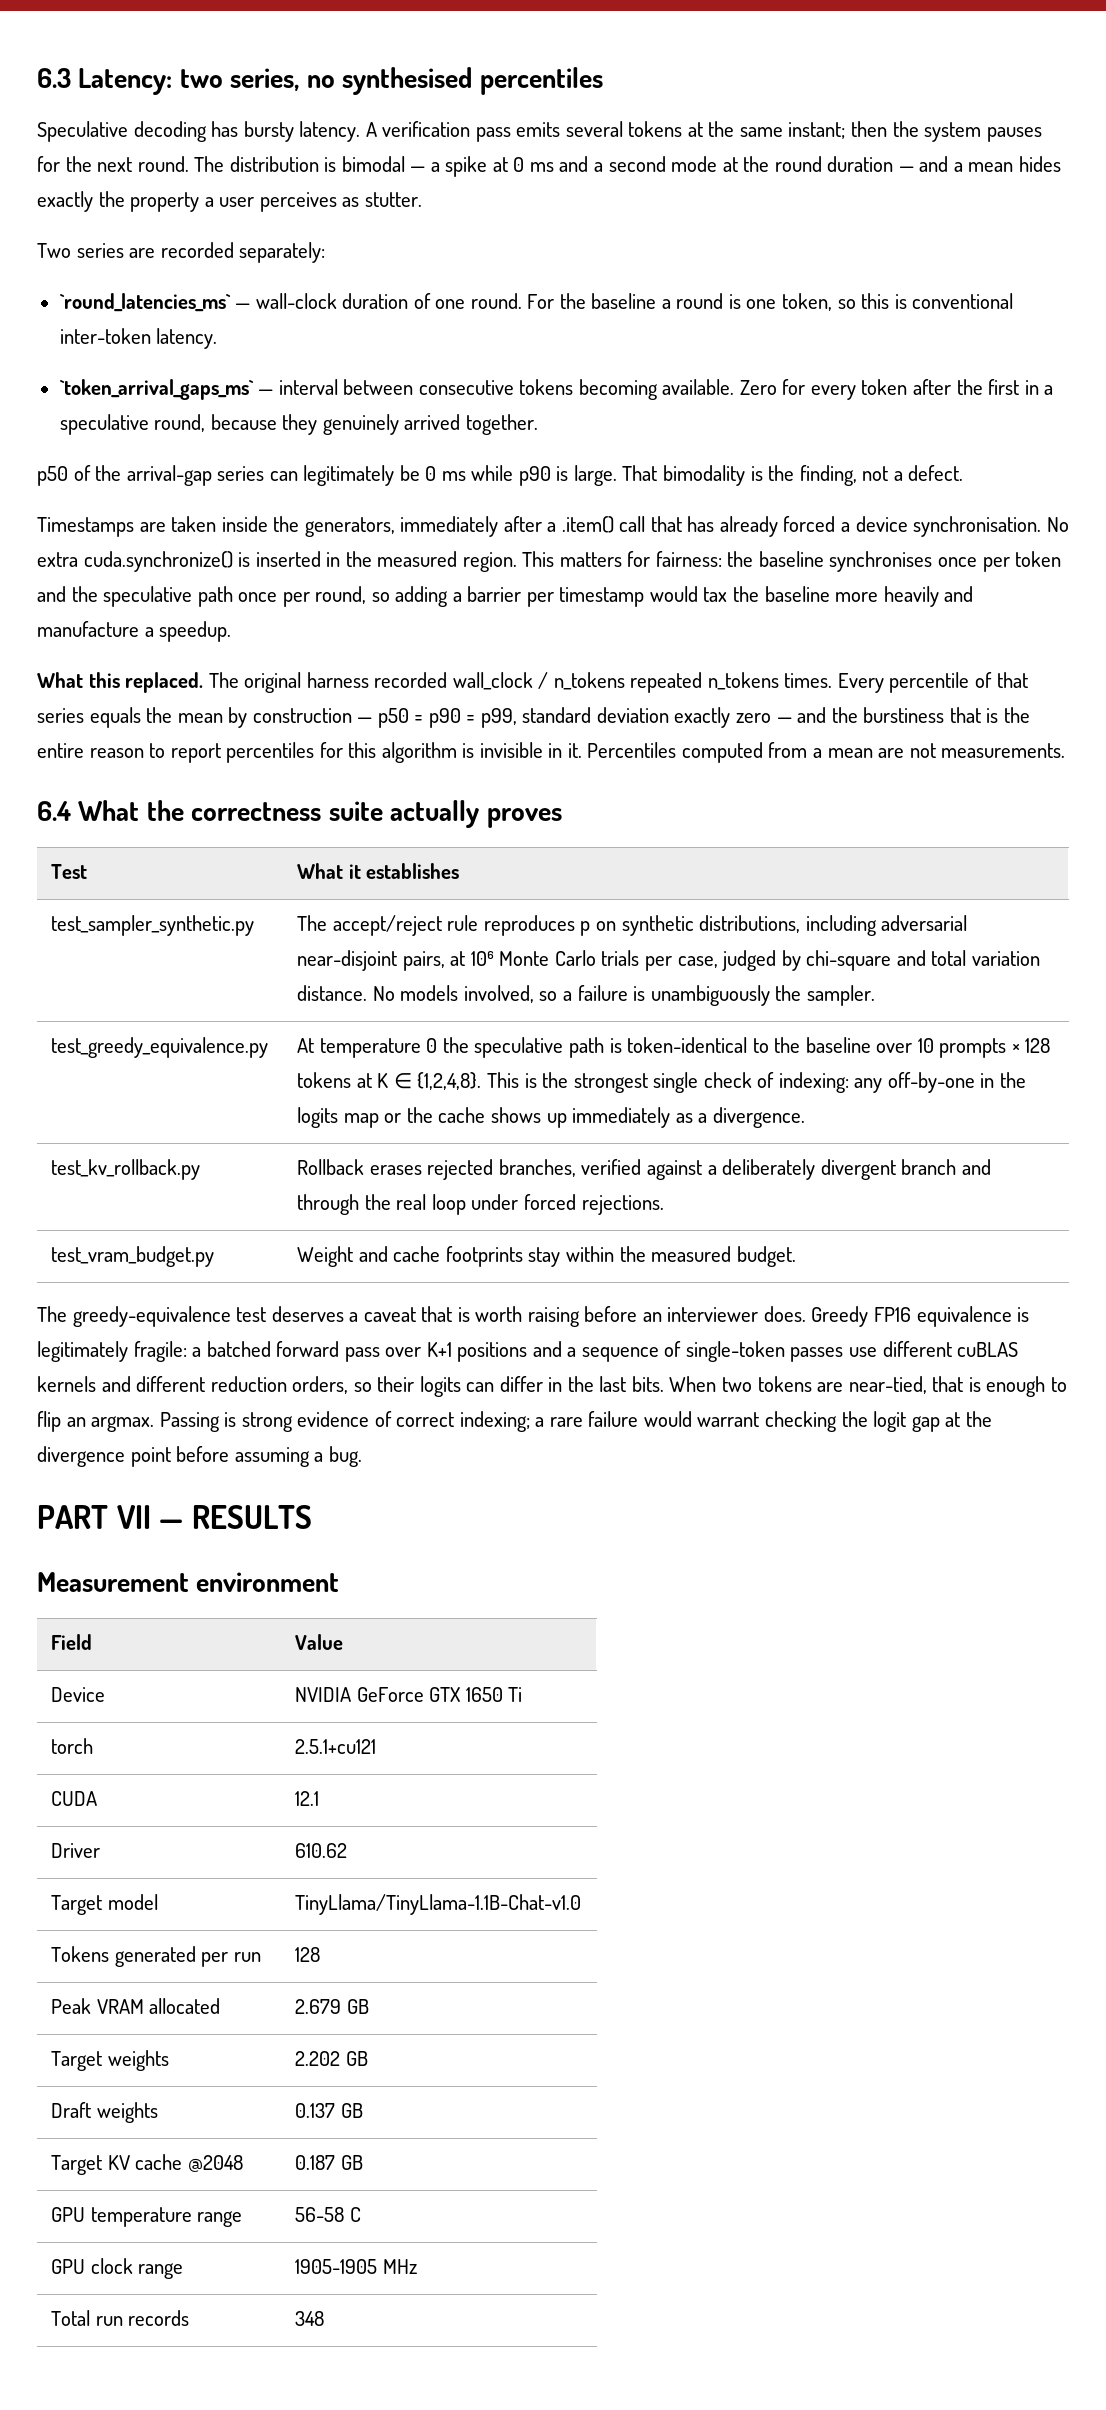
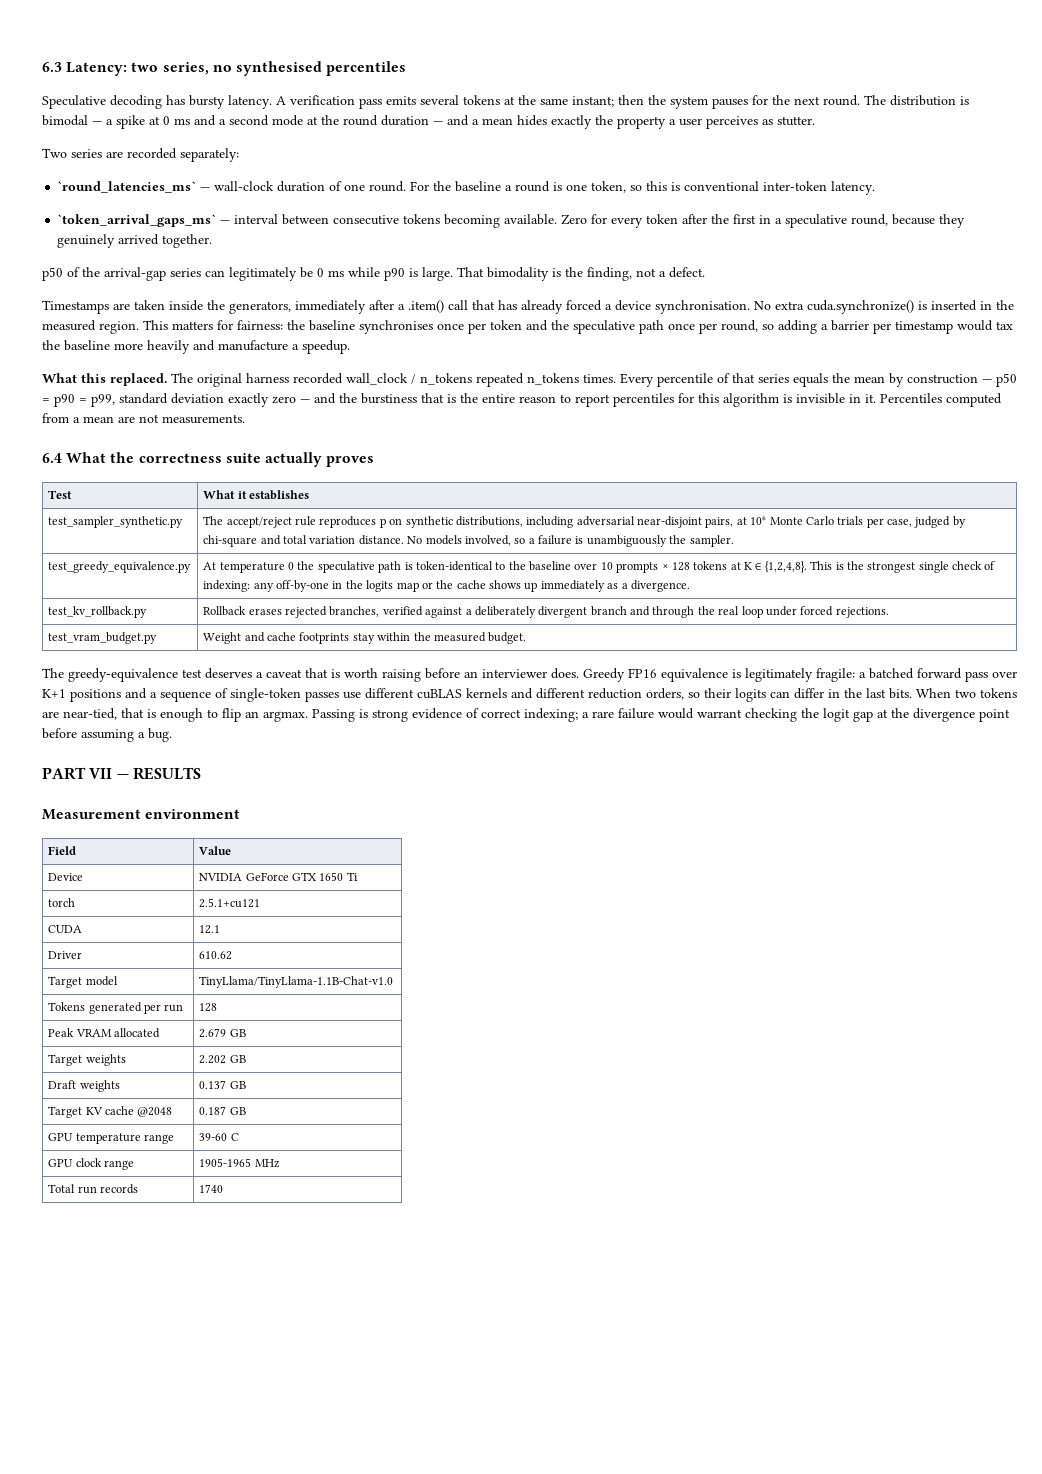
[295,2207,345,2222] 56-58 -> [199,1133,228,1141] 39-60
[295,2259,378,2274] 1905-1905 -> [199,1158,252,1167] 1905-1965
[295,2311,325,2326] 348 -> [199,1184,224,1193] 1740

